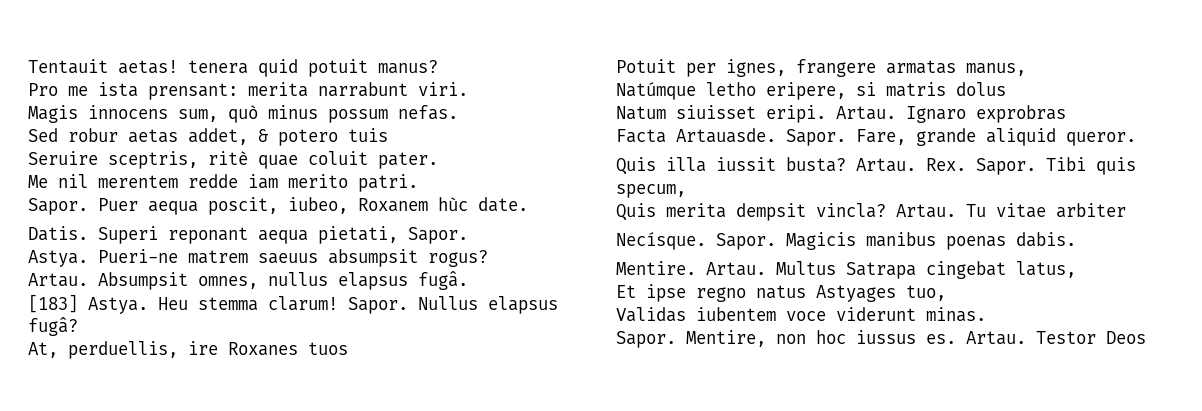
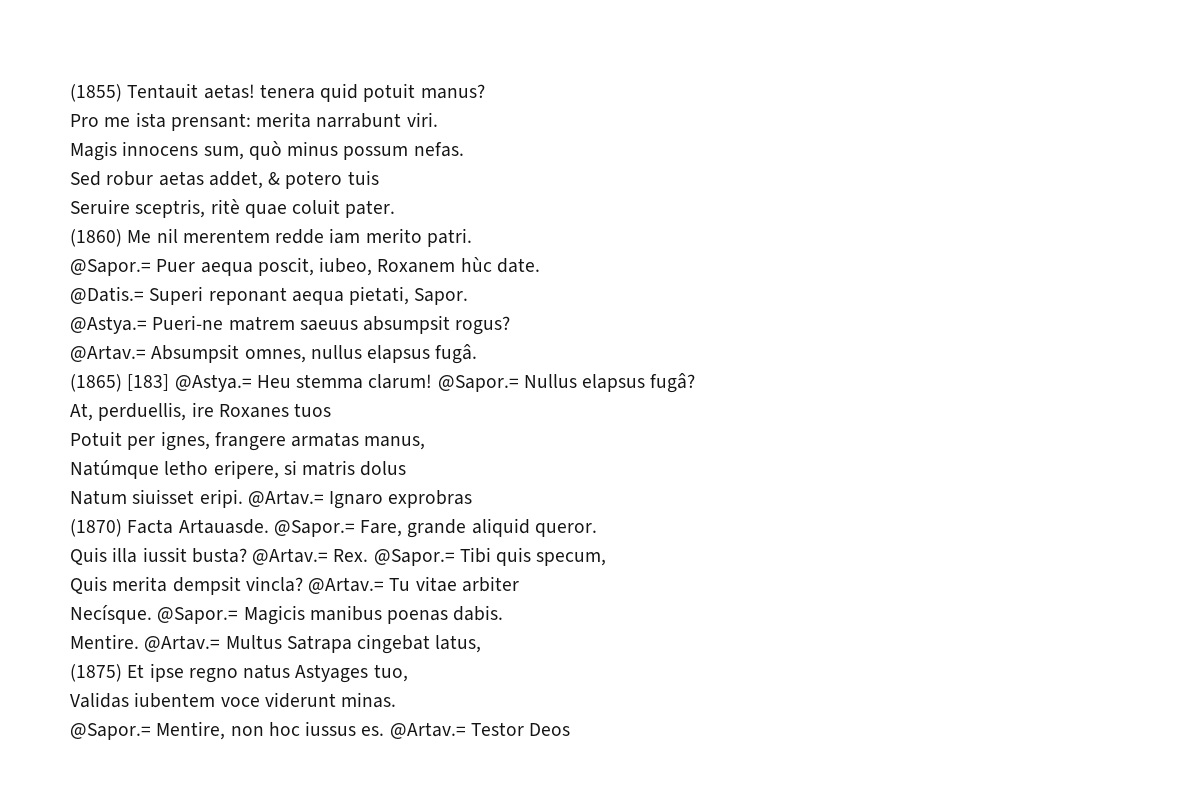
(28, 66) none -> [70,84,122,102] (1855)
(438, 160) none -> [70,229,122,247] (1860)
[28,198,88,215] Sapor. -> [70,259,151,276] @Sapor.=
[28,226,88,241] Datis. -> [70,286,144,304] @Datis.=
[28,250,88,267] Astya. -> [70,316,147,334] @Astya.=
[28,273,88,287] Artau. -> [70,345,146,362] @Artav.=
[28,294,148,314] [183] Astya. -> [70,374,252,392] (1865) [183] @Astya.=
[348,297,408,314] Sapor. -> [437,375,519,392] @Sapor.=
[836,106,896,120] Artau. -> [247,490,324,507] @Artav.=
(1066, 114) none -> [70,519,122,537] (1870)
[786,129,846,146] Sapor. -> [273,520,355,537] @Sapor.=
[856,158,1036,175] Artau. Rex. Sapor. -> [252,548,455,566] @Artav.= Rex. @Sapor.=
[896,204,956,218] Artau. -> [308,577,385,594] @Artav.=
[716,233,776,250] Sapor. -> [157,607,239,624] @Sapor.=
[706,262,766,276] Artau. -> [144,635,221,652] @Artav.=
(1076, 269) none -> [70,664,122,682] (1875)
[616,331,676,348] Sapor. -> [70,723,151,740] @Sapor.=
[966,331,1026,345] Artau. -> [389,722,466,739] @Artav.=

